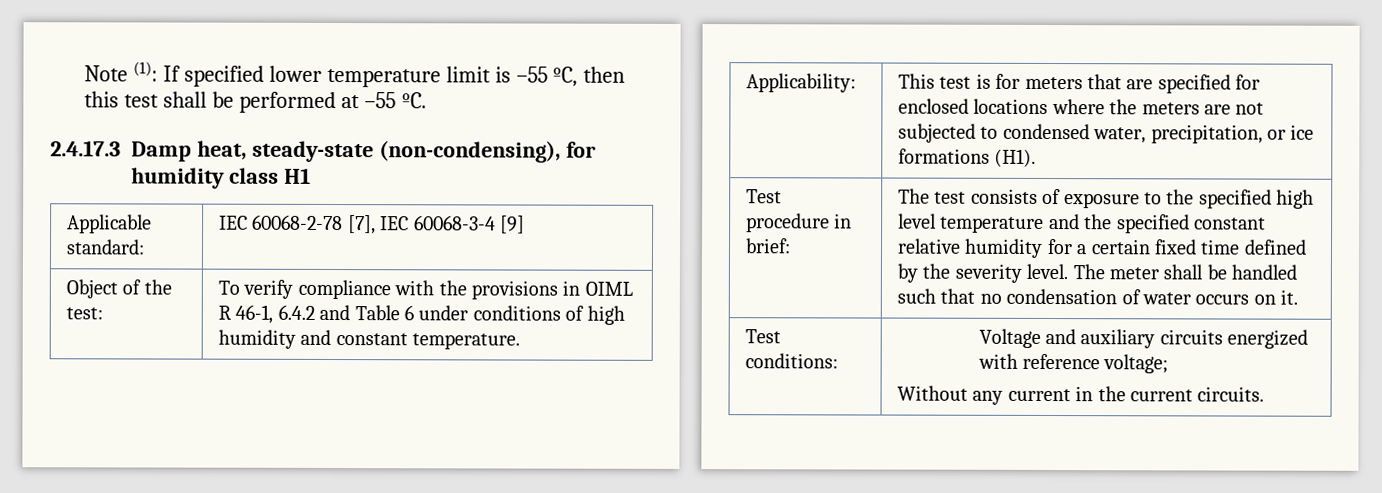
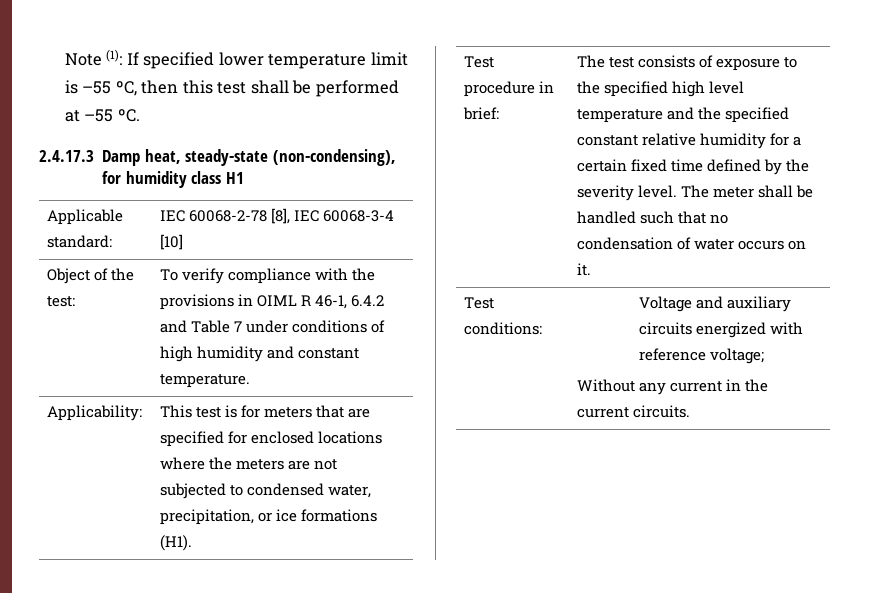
[347,215,376,235] [7], -> [270,208,290,224] [8],
[499,215,525,234] [9] -> [159,234,183,250] [10]
[403,305,414,321] 6 -> [233,321,242,332] 7

